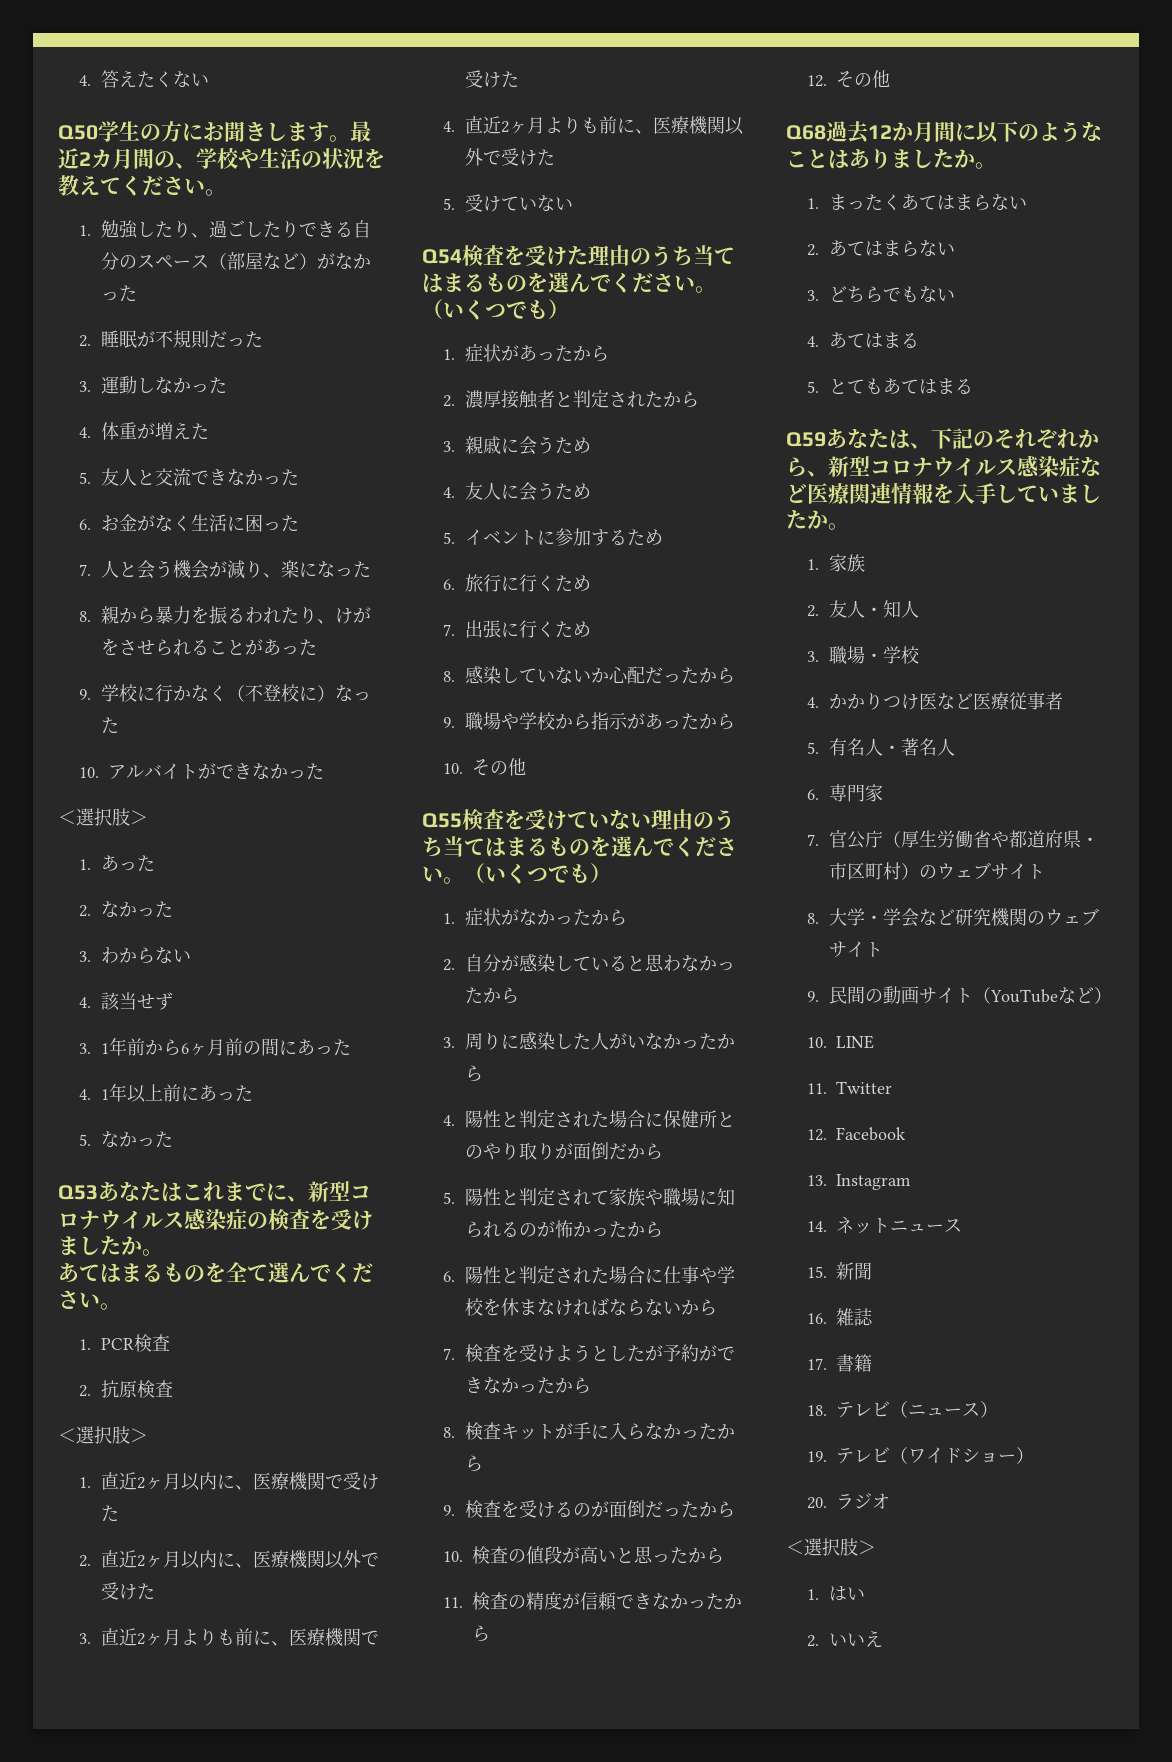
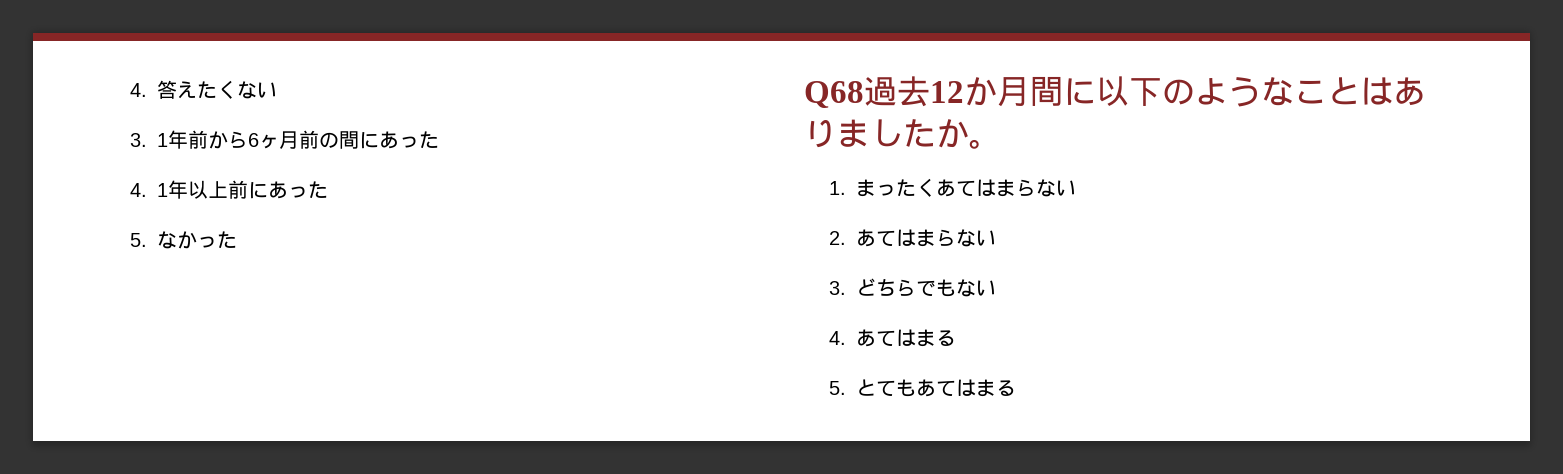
[58,121,371,142] [58,148,385,169] [58,175,226,196] [79,220,371,239] [100,252,371,270] [100,285,137,302] [79,330,263,349] [79,376,227,394] [79,422,209,440] [79,468,299,486] [79,514,299,532] [79,560,371,579] [79,606,371,624] [100,638,317,656] [79,684,371,702] [100,717,119,734] [79,763,325,780] [58,808,148,826] [79,855,155,872] [79,901,173,918] [79,947,191,964] [79,992,173,1011] // Q50学生の方にお聞きします。最近2カ月間の、学校や生活の状況を教えてください。 // 1.勉強したり、過ごしたりできる自分のスペース（部屋など）がなかった // 2.睡眠が不規則だった // 3.運動しなかった // 4.体重が増えた // 5.友人と交流できなかった // 6.お金がなく生活に困った // 7.人と会う機会が減り、楽になった // 8.親から暴力を振るわれたり、けがをさせられることがあった // 9.学校に行かなく（不登校に）なった // 10.アルバイトができなかった // ＜選択肢＞ // 1.あった // 2.なかった // 3.わからない // 4.該当せず -> (277, 90) none
[58,1181,371,1202] [58,1208,373,1231] [58,1236,163,1256] [58,1262,373,1283] [58,1290,121,1310] [79,1334,170,1352] [79,1380,173,1398] [58,1426,148,1444] [79,1472,379,1491] [100,1505,119,1522] [79,1550,379,1569] [100,1582,155,1600] [79,1628,379,1647] [464,70,519,88] [443,116,744,135] [464,148,555,166] [443,194,573,212] [422,245,735,266] [422,272,716,293] [422,299,569,320] [443,344,609,362] [443,389,699,409] [443,436,591,455] [443,482,591,501] [443,528,663,546] [443,574,591,592] [443,620,591,638] [443,666,735,684] [443,712,735,730] [443,758,527,776] [422,809,735,830] [422,836,737,857] [422,863,611,884] [443,908,627,926] [443,954,735,972] [464,987,519,1004] [443,1032,735,1050] [464,1065,483,1082] [443,1109,735,1128] [464,1142,663,1160] [443,1187,735,1206] [464,1220,663,1238] [443,1265,735,1284] [464,1298,717,1316] [443,1344,735,1362] [464,1377,591,1394] [443,1422,735,1440] [464,1455,483,1472] [443,1500,735,1518] [443,1546,725,1564] [443,1592,743,1611] [472,1625,491,1642] [807,70,891,88] // Q53あなたはこれまでに、新型コロナウイルス感染症の検査を受けましたか。 // あてはまるものを全て選んでください。 // 1. PCR検査 // 2.抗原検査 // ＜選択肢＞ // 1.直近2ヶ月以内に、医療機関で受けた // 2.直近2ヶ月以内に、医療機関以外で受けた // 3.直近2ヶ月よりも前に、医療機関で受けた // 4.直近2ヶ月よりも前に、医療機関以外で受けた // 5.受けていない // Q54検査を受けた理由のうち当てはまるものを選んでください。（いくつでも） // 1.症状があったから // 2.濃厚接触者と判定されたから // 3.親戚に会うため // 4.友人に会うため // 5.イベントに参加するため // 6.旅行に行くため // 7.出張に行くため // 8.感染していないか心配だったから // 9.職場や学校から指示があったから // 10.その他 // Q55検査を受けていない理由のうち当てはまるものを選んでください。（いくつでも） // 1.症状がなかったから // 2.自分が感染していると思わなかったから // 3.周りに感染した人がいなかったから // 4.陽性と判定された場合に保健所とのやり取りが面倒だから // 5.陽性と判定されて家族や職場に知られるのが怖かったから // 6.陽性と判定された場合に仕事や学校を休まなければならないから // 7.検査を受けようとしたが予約ができなかったから // 8.検査キットが手に入らなかったから // 9.検査を受けるのが面倒だったから // 10.検査の値段が高いと思ったから // 11.検査の精度が信頼できなかったから // 12.その他 -> (237, 240) none
[786,428,1099,449] [786,455,1101,478] [786,482,1101,505] [786,510,849,530] [807,554,865,572] [807,600,919,618] [807,646,920,664] [807,692,1063,710] [807,738,955,756] [807,784,883,802] [807,830,1099,849] [828,862,1045,880] [807,908,1099,927] [828,941,883,958] [807,986,1112,1004] [807,1035,875,1049] [807,1081,893,1094] [807,1127,907,1141] [807,1174,912,1190] [807,1216,963,1234] [807,1262,873,1280] [807,1308,874,1326] [807,1354,873,1372] [807,1401,999,1418] [807,1447,1035,1464] [807,1493,891,1510] [786,1538,876,1556] [807,1586,865,1601] [807,1630,883,1647] // Q59あなたは、下記のそれぞれから、新型コロナウイルス感染症など医療関連情報を入手していましたか。 // 1.家族 // 2.友人・知人 // 3.職場・学校 // 4.かかりつけ医など医療従事者 // 5.有名人・著名人 // 6.専門家 // 7.官公庁（厚生労働省や都道府県・市区町村）のウェブサイト // 8.大学・学会など研究機関のウェブサイト // 9.民間の動画サイト（YouTubeなど） // 10. LINE // 11. Twitter // 12. Facebook // 13. Instagram // 14.ネットニュース // 15.新聞 // 16.雑誌 // 17.書籍 // 18.テレビ（ニュース） // 19.テレビ（ワイドショー） // 20.ラジオ // ＜選択肢＞ // 1.はい // 2.いいえ -> (1016, 388) none

